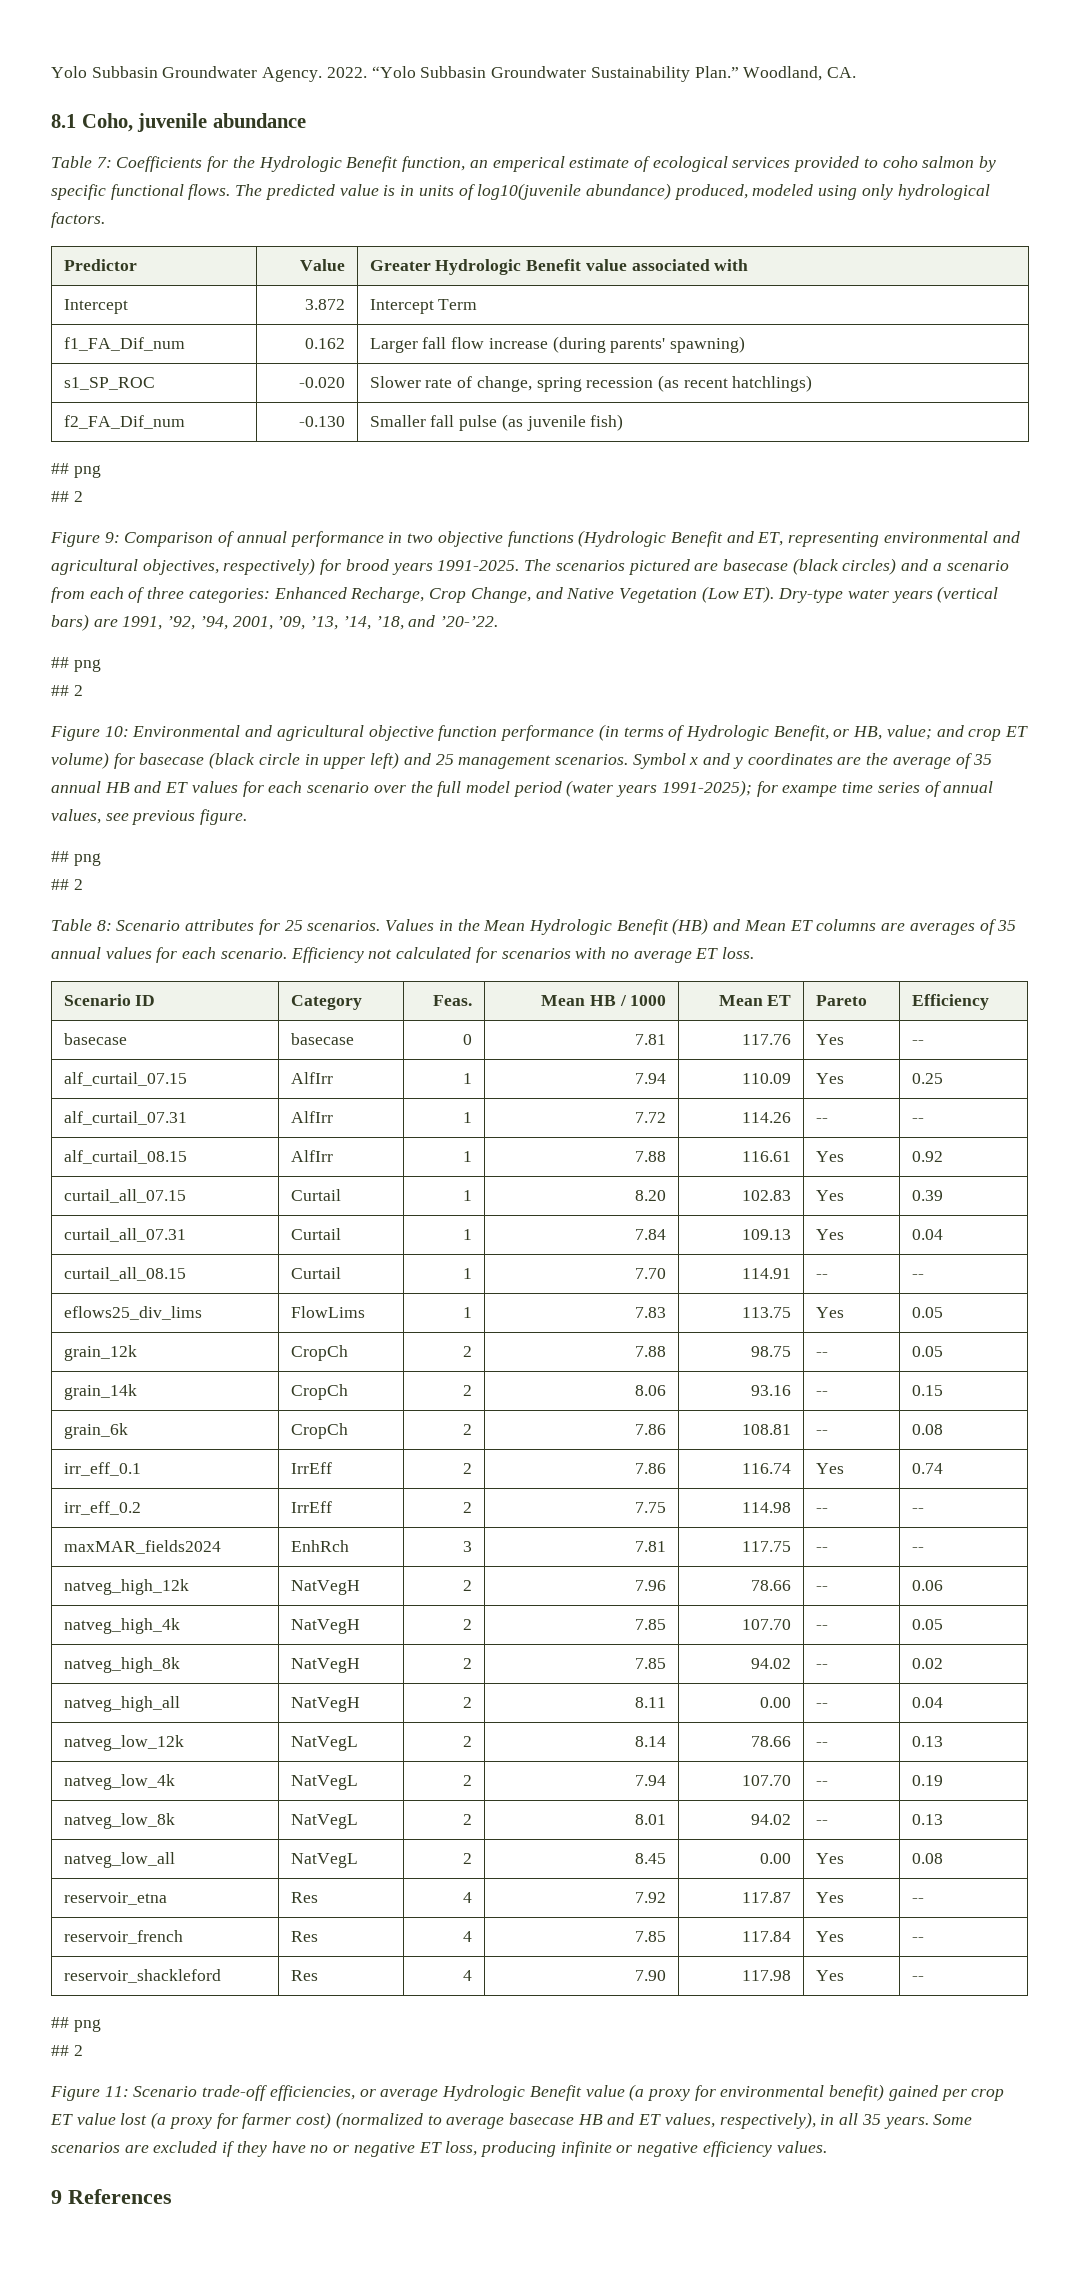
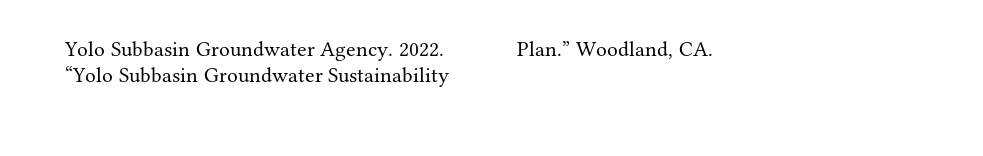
[51,113,306,132] [51,156,997,172] [51,183,990,200] [51,212,105,228] [63,259,137,271] [300,259,346,271] [369,259,749,275] [63,299,128,314] [305,299,346,310] [369,299,478,314] [63,337,185,351] [305,338,346,349] [369,336,745,353] [63,377,155,390] [299,377,346,388] [369,375,813,392] [63,415,185,429] [299,416,346,427] [369,414,624,431] [51,463,101,478] [51,491,83,502] [50,530,1020,547] [51,558,1009,575] [51,586,999,603] [51,614,498,631] [51,657,101,672] [51,685,83,696] [50,724,1029,741] [51,752,993,769] [51,780,994,797] [51,809,248,825] [51,851,101,866] [51,879,83,890] [51,918,1017,935] [51,947,755,963] [63,994,156,1006] [290,995,362,1010] [433,995,473,1006] [541,995,667,1006] [718,995,792,1006] [815,995,867,1006] [911,994,989,1010] [63,1033,127,1045] [290,1033,354,1045] [463,1034,473,1045] [635,1034,667,1045] [742,1034,792,1045] [815,1034,844,1045] [911,1040,924,1045] [63,1072,187,1086] [290,1072,333,1084] [463,1073,473,1084] [635,1073,667,1084] [742,1073,792,1084] [815,1073,844,1084] [911,1073,943,1084] [63,1111,187,1125] [290,1111,333,1123] [463,1112,473,1123] [635,1112,667,1123] [742,1112,792,1123] [815,1118,828,1123] [911,1118,924,1123] [63,1150,187,1164] [290,1150,333,1162] [463,1151,473,1162] [635,1151,667,1162] [742,1151,792,1162] [815,1151,844,1162] [911,1151,943,1162] [63,1189,186,1203] [290,1189,341,1201] [463,1190,473,1201] [635,1190,667,1201] [742,1190,792,1201] [815,1190,844,1201] [911,1190,943,1201] [63,1228,186,1242] [290,1228,341,1240] [463,1229,473,1240] [635,1229,667,1240] [742,1229,792,1240] [815,1229,844,1240] [911,1229,943,1240] [63,1267,186,1281] [290,1267,341,1279] [463,1268,473,1279] [635,1268,667,1279] [742,1268,792,1279] [815,1274,828,1279] [911,1274,924,1279] [63,1306,202,1320] [290,1306,365,1318] [463,1307,473,1318] [635,1307,667,1318] [742,1307,792,1318] [815,1307,844,1318] [911,1307,943,1318] [63,1345,137,1361] [290,1345,348,1361] [463,1346,473,1357] [635,1346,667,1357] [751,1346,792,1357] [815,1352,828,1357] [911,1346,943,1357] [63,1384,137,1400] [290,1384,348,1400] [463,1385,473,1396] [635,1385,667,1396] [751,1385,792,1396] [815,1391,828,1396] [911,1385,943,1396] [63,1423,128,1439] [290,1423,348,1439] [463,1424,473,1435] [635,1424,667,1435] [742,1424,792,1435] [815,1430,828,1435] [911,1424,943,1435] [63,1462,141,1476] [290,1462,332,1474] [463,1463,473,1474] [635,1463,667,1474] [742,1463,792,1474] [815,1463,844,1474] [911,1463,943,1474] [63,1501,141,1515] [290,1501,332,1513] [463,1502,473,1513] [635,1502,667,1513] [742,1502,792,1513] [815,1508,828,1513] [911,1508,924,1513] [63,1540,221,1554] [290,1540,349,1552] [463,1541,473,1552] [635,1541,667,1552] [742,1541,792,1552] [815,1547,828,1552] [911,1547,924,1552] [63,1579,189,1595] [290,1580,360,1595] [463,1580,473,1591] [635,1580,667,1591] [751,1580,792,1591] [815,1586,828,1591] [911,1580,943,1591] [63,1618,180,1634] [290,1619,360,1634] [463,1619,473,1630] [635,1619,667,1630] [742,1619,792,1630] [815,1625,828,1630] [911,1619,943,1630] [63,1657,180,1673] [290,1658,360,1673] [463,1658,473,1669] [635,1658,667,1669] [751,1658,792,1669] [815,1664,828,1669] [911,1658,943,1669] [63,1696,180,1712] [290,1697,360,1712] [463,1697,473,1708] [635,1697,667,1708] [760,1697,792,1708] [815,1703,828,1708] [911,1697,943,1708] [63,1735,184,1751] [290,1736,358,1751] [463,1736,473,1747] [635,1736,667,1747] [751,1736,792,1747] [815,1742,828,1747] [911,1736,943,1747] [63,1774,175,1790] [290,1775,358,1790] [463,1775,473,1786] [635,1775,667,1786] [742,1775,792,1786] [815,1781,828,1786] [911,1775,943,1786] [63,1813,175,1829] [290,1814,358,1829] [463,1814,473,1825] [635,1814,667,1825] [751,1814,792,1825] [815,1820,828,1825] [911,1814,943,1825] [63,1852,175,1868] [290,1853,358,1868] [463,1853,473,1864] [635,1853,667,1864] [760,1853,792,1864] [815,1853,844,1864] [911,1853,943,1864] [63,1892,167,1905] [290,1892,318,1903] [463,1892,473,1903] [635,1892,667,1903] [742,1892,792,1903] [815,1892,844,1903] [911,1898,924,1903] [63,1930,183,1944] [290,1931,318,1942] [463,1931,473,1942] [635,1931,667,1942] [742,1931,792,1942] [815,1931,844,1942] [911,1937,924,1942] [63,1969,221,1983] [290,1970,318,1981] [463,1970,473,1981] [635,1970,667,1981] [742,1970,792,1981] [815,1970,844,1981] [911,1976,924,1981] [51,2017,101,2032] [51,2045,83,2056] [50,2084,1005,2101] [50,2112,973,2129] [51,2141,827,2157] [51,2189,172,2204] // 8.1 Coho, juvenile abundance // Table 7: Coefficients for the Hydrologic Benefit function, an emperical estimate of ecological services provided to coho salmon by specific functional flows. The predicted value is in units of log10(juvenile abundance) produced, modeled using only hydrological factors. // Predictor | Value | Greater Hydrologic Benefit value associated with // Intercept | 3.872 | Intercept Term // f1_FA_Dif_num | 0.162 | Larger fall flow increase (during parents' spawning) // s1_SP_ROC | -0.020 | Slower rate of change, spring recession (as recent hatchlings) // f2_FA_Dif_num | -0.130 | Smaller fall pulse (as juvenile fish) // ## png // ## 2 // Figure 9: Comparison of annual performance in two objective functions (Hydrologic Benefit and ET, representing environmental and agricultural objectives, respectively) for brood years 1991-2025. The scenarios pictured are basecase (black circles) and a scenario from each of three categories: Enhanced Recharge, Crop Change, and Native Vegetation (Low ET). Dry-type water years (vertical bars) are 1991, ’92, ’94, 2001, ’09, ’13, ’14, ’18, and ’20-’22. // ## png // ## 2 // Figure 10: Environmental and agricultural objective function performance (in terms of Hydrologic Benefit, or HB, value; and crop ET volume) for basecase (black circle in upper left) and 25 management scenarios. Symbol x and y coordinates are the average of 35 annual HB and ET values for each scenario over the full model period (water years 1991-2025); for exampe time series of annual values, see previous figure. // ## png // ## 2 // Table 8: Scenario attributes for 25 scenarios. Values in the Mean Hydrologic Benefit (HB) and Mean ET columns are averages of 35 annual values for each scenario. Efficiency not calculated for scenarios with no average ET loss. // Scenario ID | Category | Feas. | Mean HB / 1000 | Mean ET | Pareto | Efficiency // basecase | basecase | 0 | 7.81 | 117.76 | Yes | -- // alf_curtail_07.15 | AlfIrr | 1 | 7.94 | 110.09 | Yes | 0.25 // alf_curtail_07.31 | AlfIrr | 1 | 7.72 | 114.26 | -- | -- // alf_curtail_08.15 | AlfIrr | 1 | 7.88 | 116.61 | Yes | 0.92 // curtail_all_07.15 | Curtail | 1 | 8.20 | 102.83 | Yes | 0.39 // curtail_all_07.31 | Curtail | 1 | 7.84 | 109.13 | Yes | 0.04 // curtail_all_08.15 | Curtail | 1 | 7.70 | 114.91 | -- | -- // eflows25_div_lims | FlowLims | 1 | 7.83 | 113.75 | Yes | 0.05 // grain_12k | CropCh | 2 | 7.88 | 98.75 | -- | 0.05 // grain_14k | CropCh | 2 | 8.06 | 93.16 | -- | 0.15 // grain_6k | CropCh | 2 | 7.86 | 108.81 | -- | 0.08 // irr_eff_0.1 | IrrEff | 2 | 7.86 | 116.74 | Yes | 0.74 // irr_eff_0.2 | IrrEff | 2 | 7.75 | 114.98 | -- | -- // maxMAR_fields2024 | EnhRch | 3 | 7.81 | 117.75 | -- | -- // natveg_high_12k | NatVegH | 2 | 7.96 | 78.66 | -- | 0.06 // natveg_high_4k | NatVegH | 2 | 7.85 | 107.70 | -- | 0.05 // natveg_high_8k | NatVegH | 2 | 7.85 | 94.02 | -- | 0.02 // natveg_high_all | NatVegH | 2 | 8.11 | 0.00 | -- | 0.04 // natveg_low_12k | NatVegL | 2 | 8.14 | 78.66 | -- | 0.13 // natveg_low_4k | NatVegL | 2 | 7.94 | 107.70 | -- | 0.19 // natveg_low_8k | NatVegL | 2 | 8.01 | 94.02 | -- | 0.13 // natveg_low_all | NatVegL | 2 | 8.45 | 0.00 | Yes | 0.08 // reservoir_etna | Res | 4 | 7.92 | 117.87 | Yes | -- // reservoir_french | Res | 4 | 7.85 | 117.84 | Yes | -- // reservoir_shackleford | Res | 4 | 7.90 | 117.98 | Yes | -- // ## png // ## 2 // Figure 11: Scenario trade-off efficiencies, or average Hydrologic Benefit value (a proxy for environmental benefit) gained per crop ET value lost (a proxy for farmer cost) (normalized to average basecase HB and ET values, respectively), in all 35 years. Some scenarios are excluded if they have no or negative ET loss, producing infinite or negative efficiency values. // 9 References -> (713, 49) none

